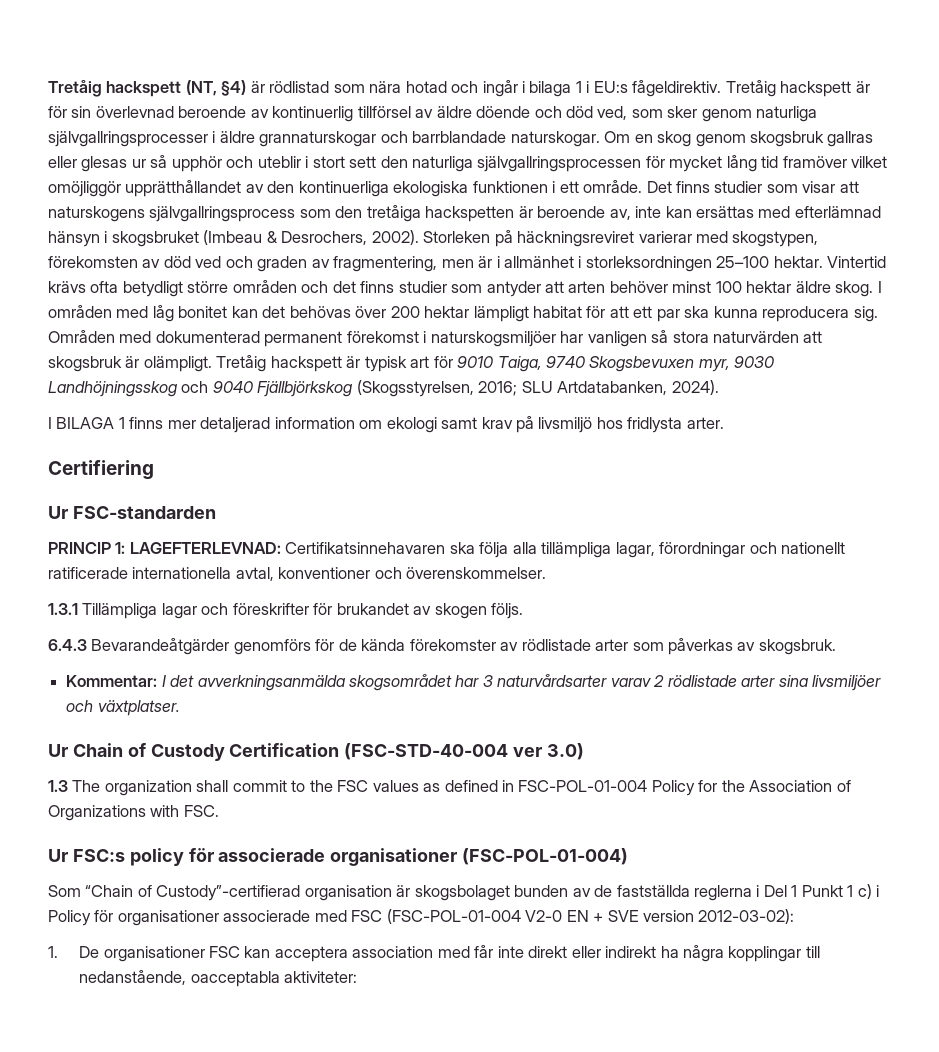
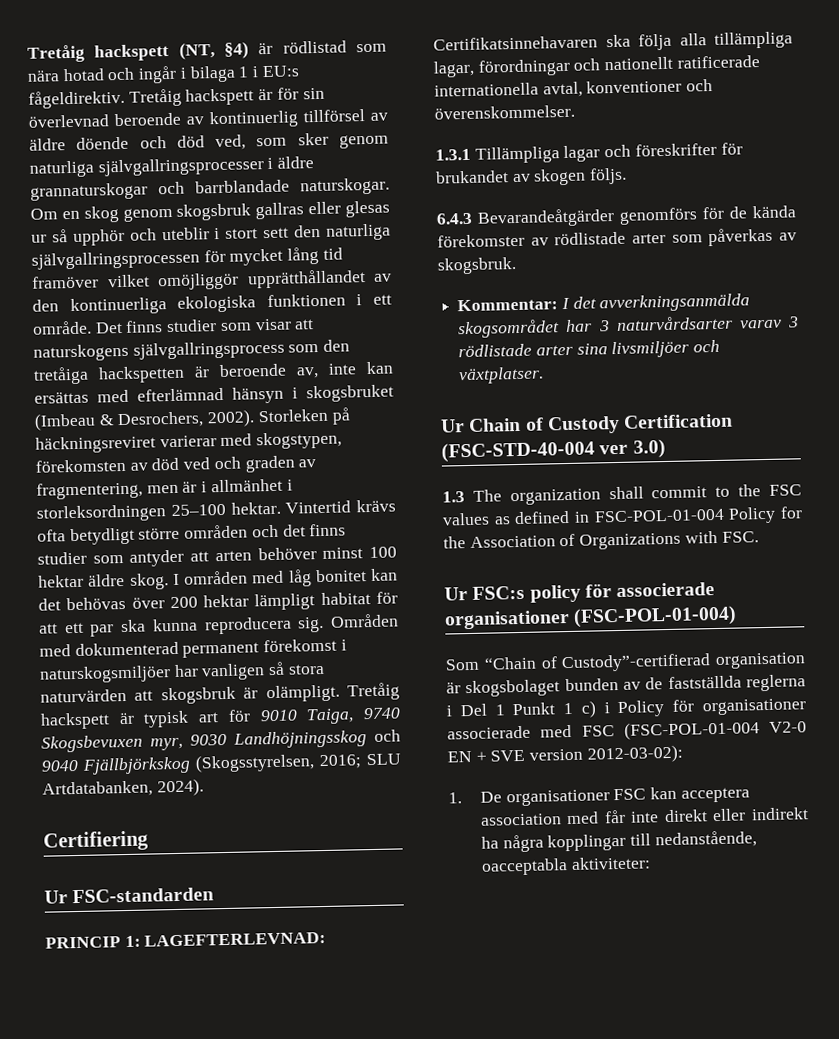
[48,416,724,433] // I BILAGA 1 finns mer detaljerad information om ekologi samt krav på livsmiljö hos fridlysta arter. -> (204, 787) none
[653,675,665,687] 2 -> [787,316,799,328] 3

